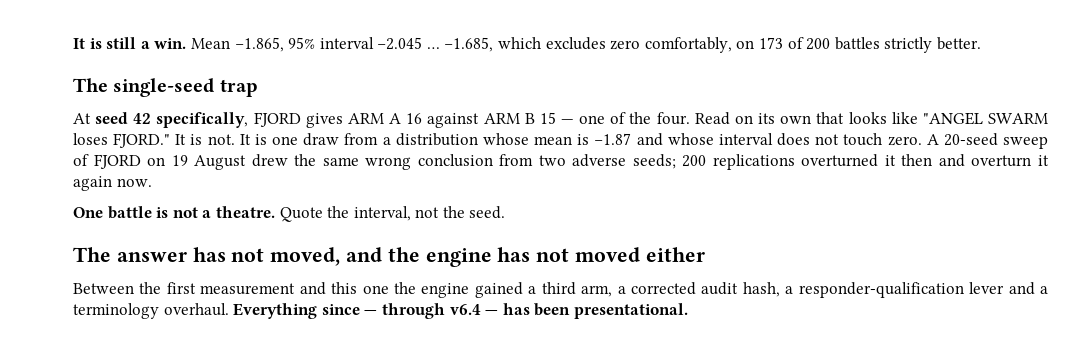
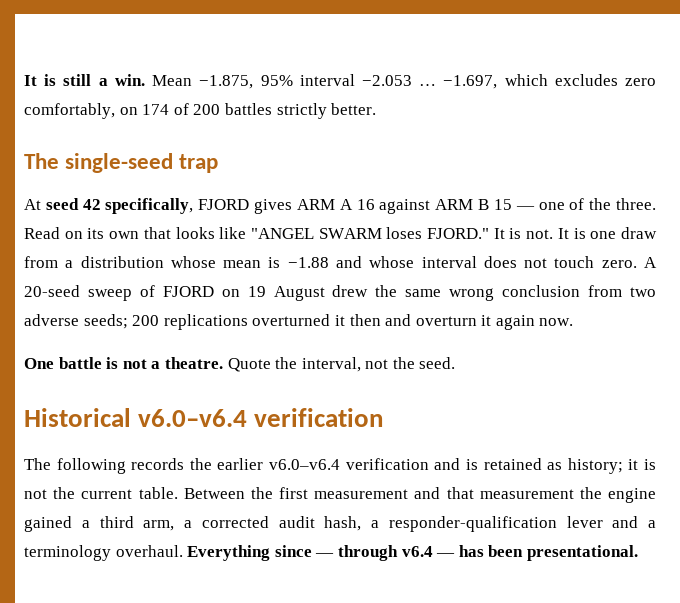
[234,37,284,52] −1.865, -> [199,75,254,89] −1.875,
[377,37,494,52] −2.045 … −1.685, -> [361,75,498,89] −2.053 … −1.697,
[759,37,784,49] 173 -> [142,104,170,115] 174
[656,112,690,125] four. -> [616,198,657,210] three.
[594,133,632,145] −1.87 -> [287,257,329,268] −1.88
[73,247,705,267] The answer has not moved, and the engine has not moved either // -> [24,408,384,427] [24,458,656,474] [24,487,178,499] Historical v6.0–v6.4 verification // The following records the earlier v6.0–v6.4 verification and is retained as history; it is not the current table.
[331,282,389,294] this one -> [446,487,574,499] that measurement

